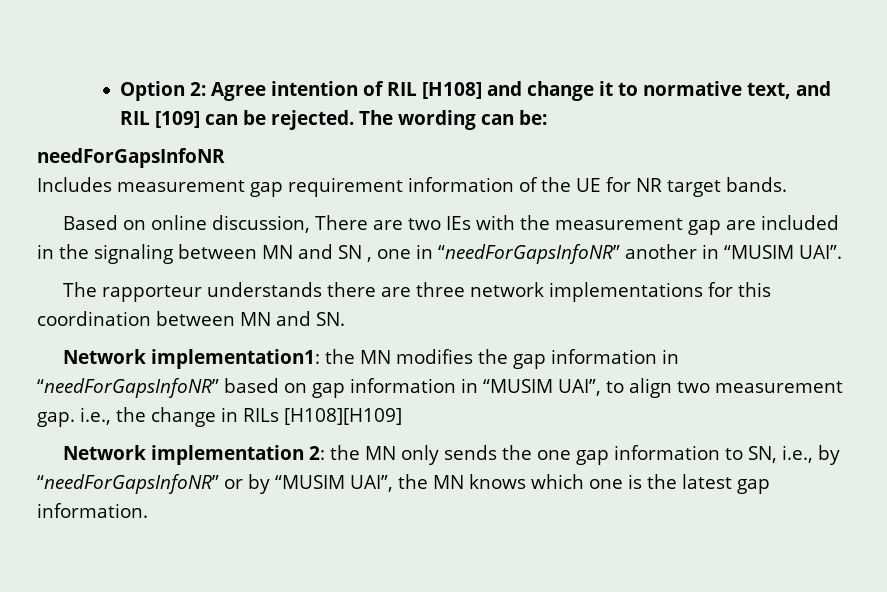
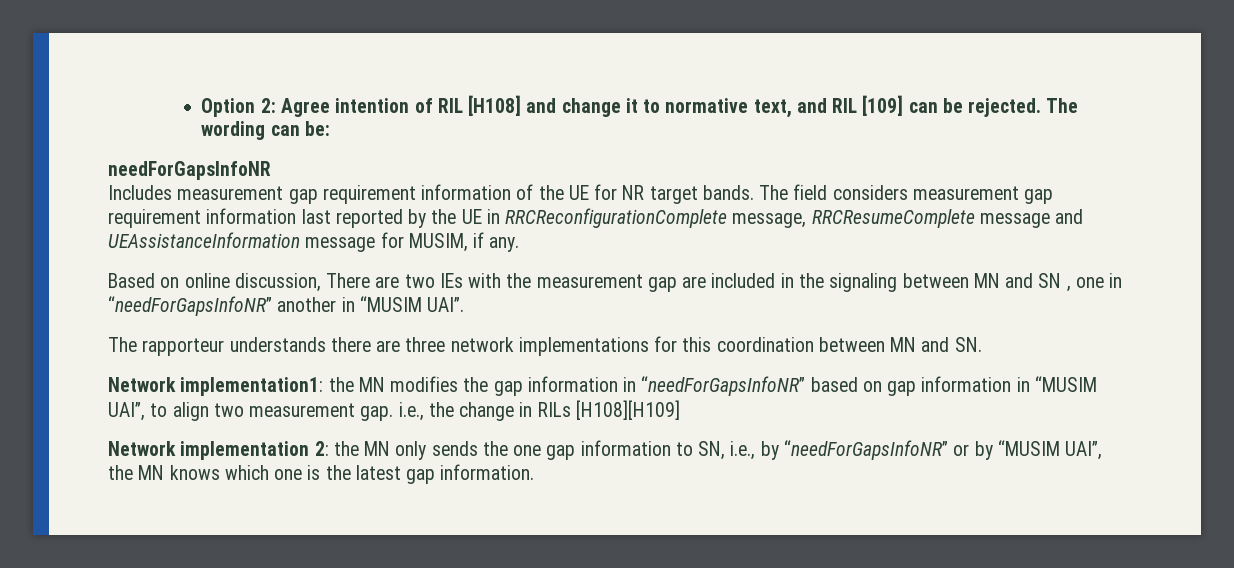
(787, 184) none -> [759,184,1054,204] [108,208,1084,228] [108,232,520,252] The field considers measurement gap requirement information last reported by the UE in RRCReconfigurationComplete message, RRCResumeComplete message and UEAssistanceInformation message for MUSIM, if any.

